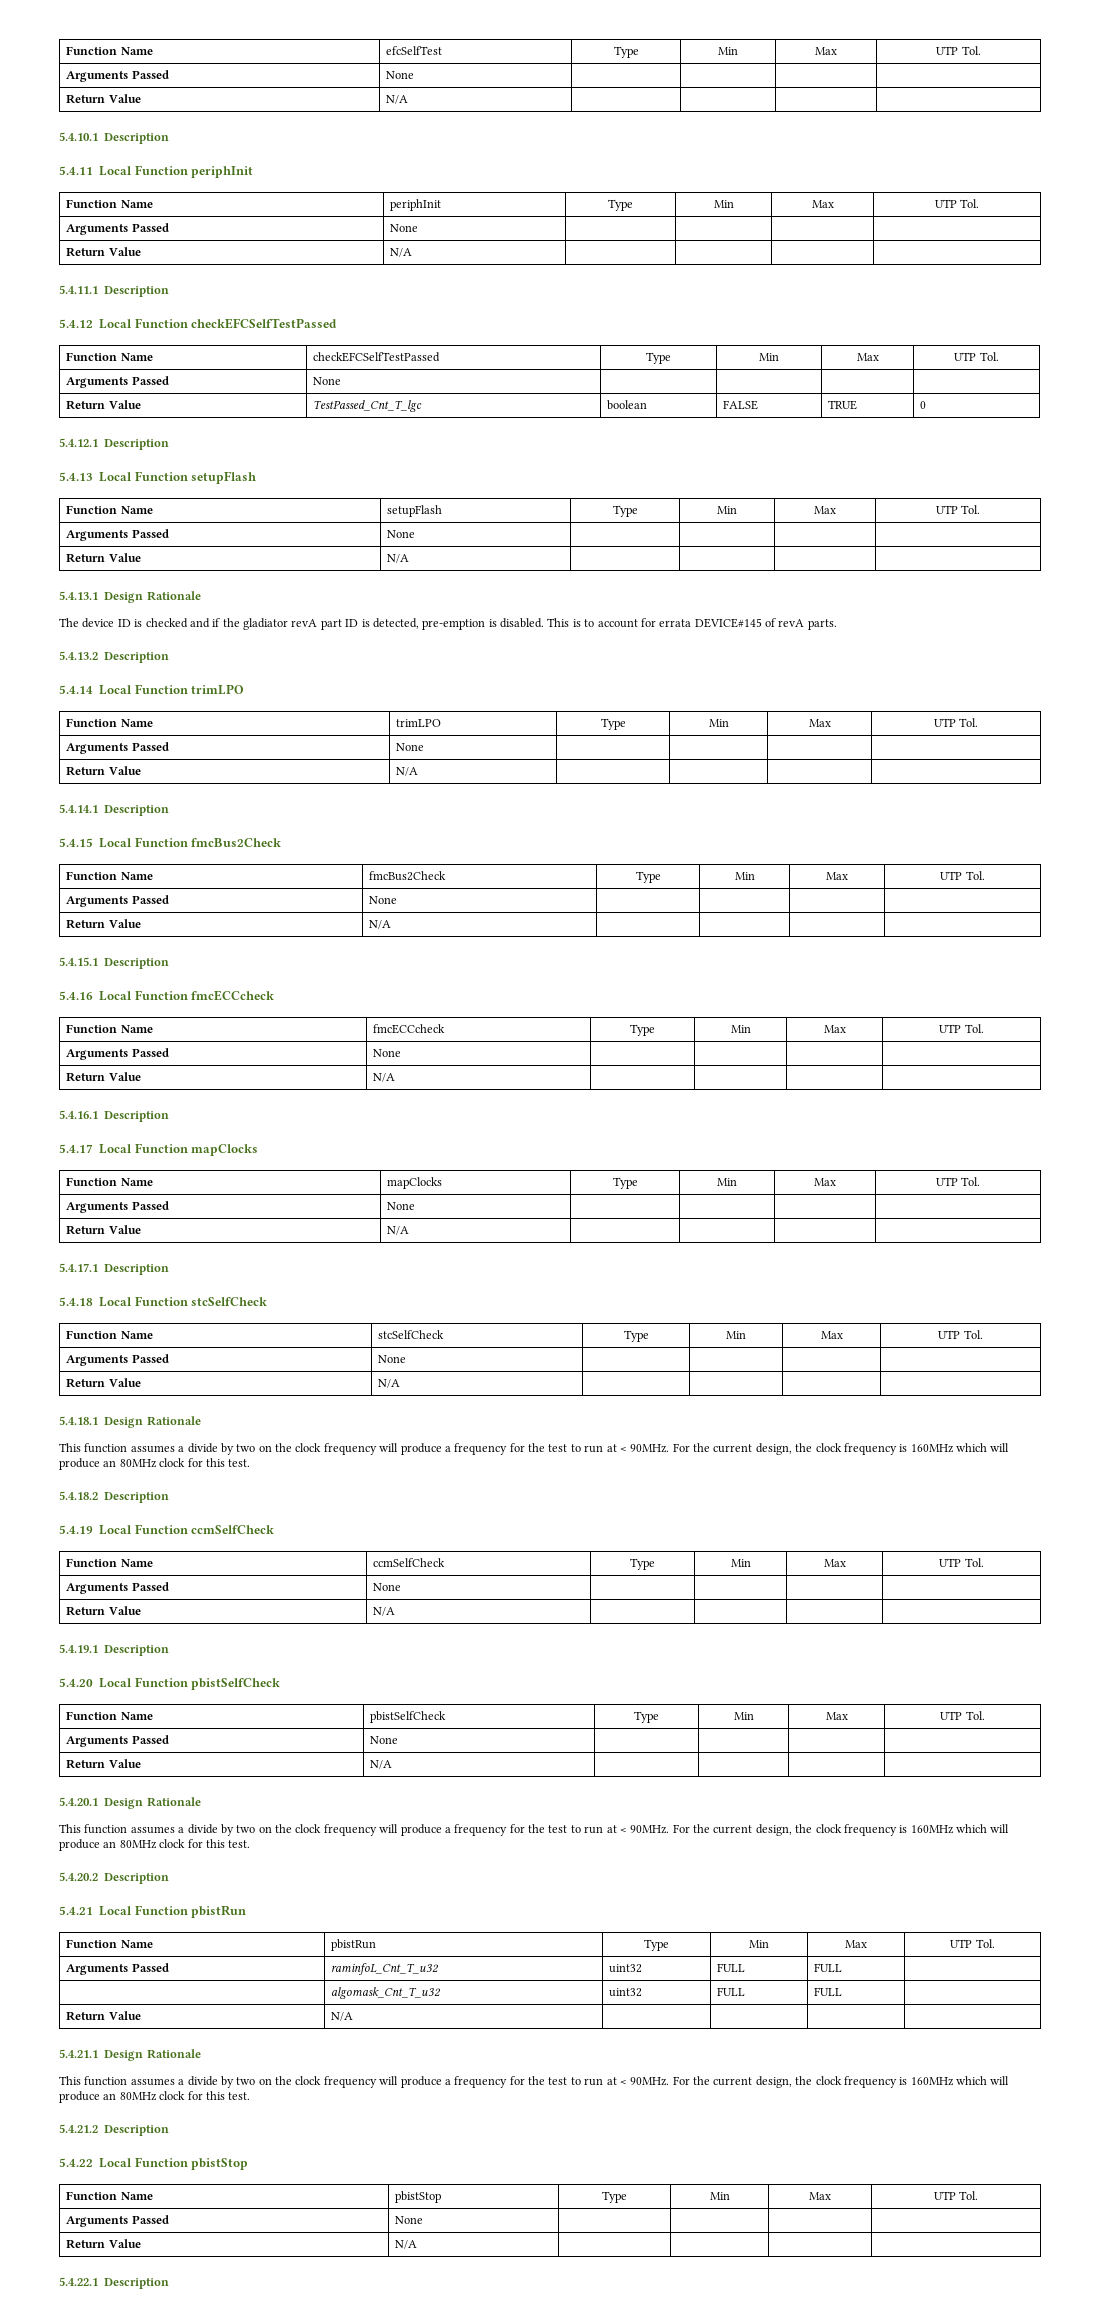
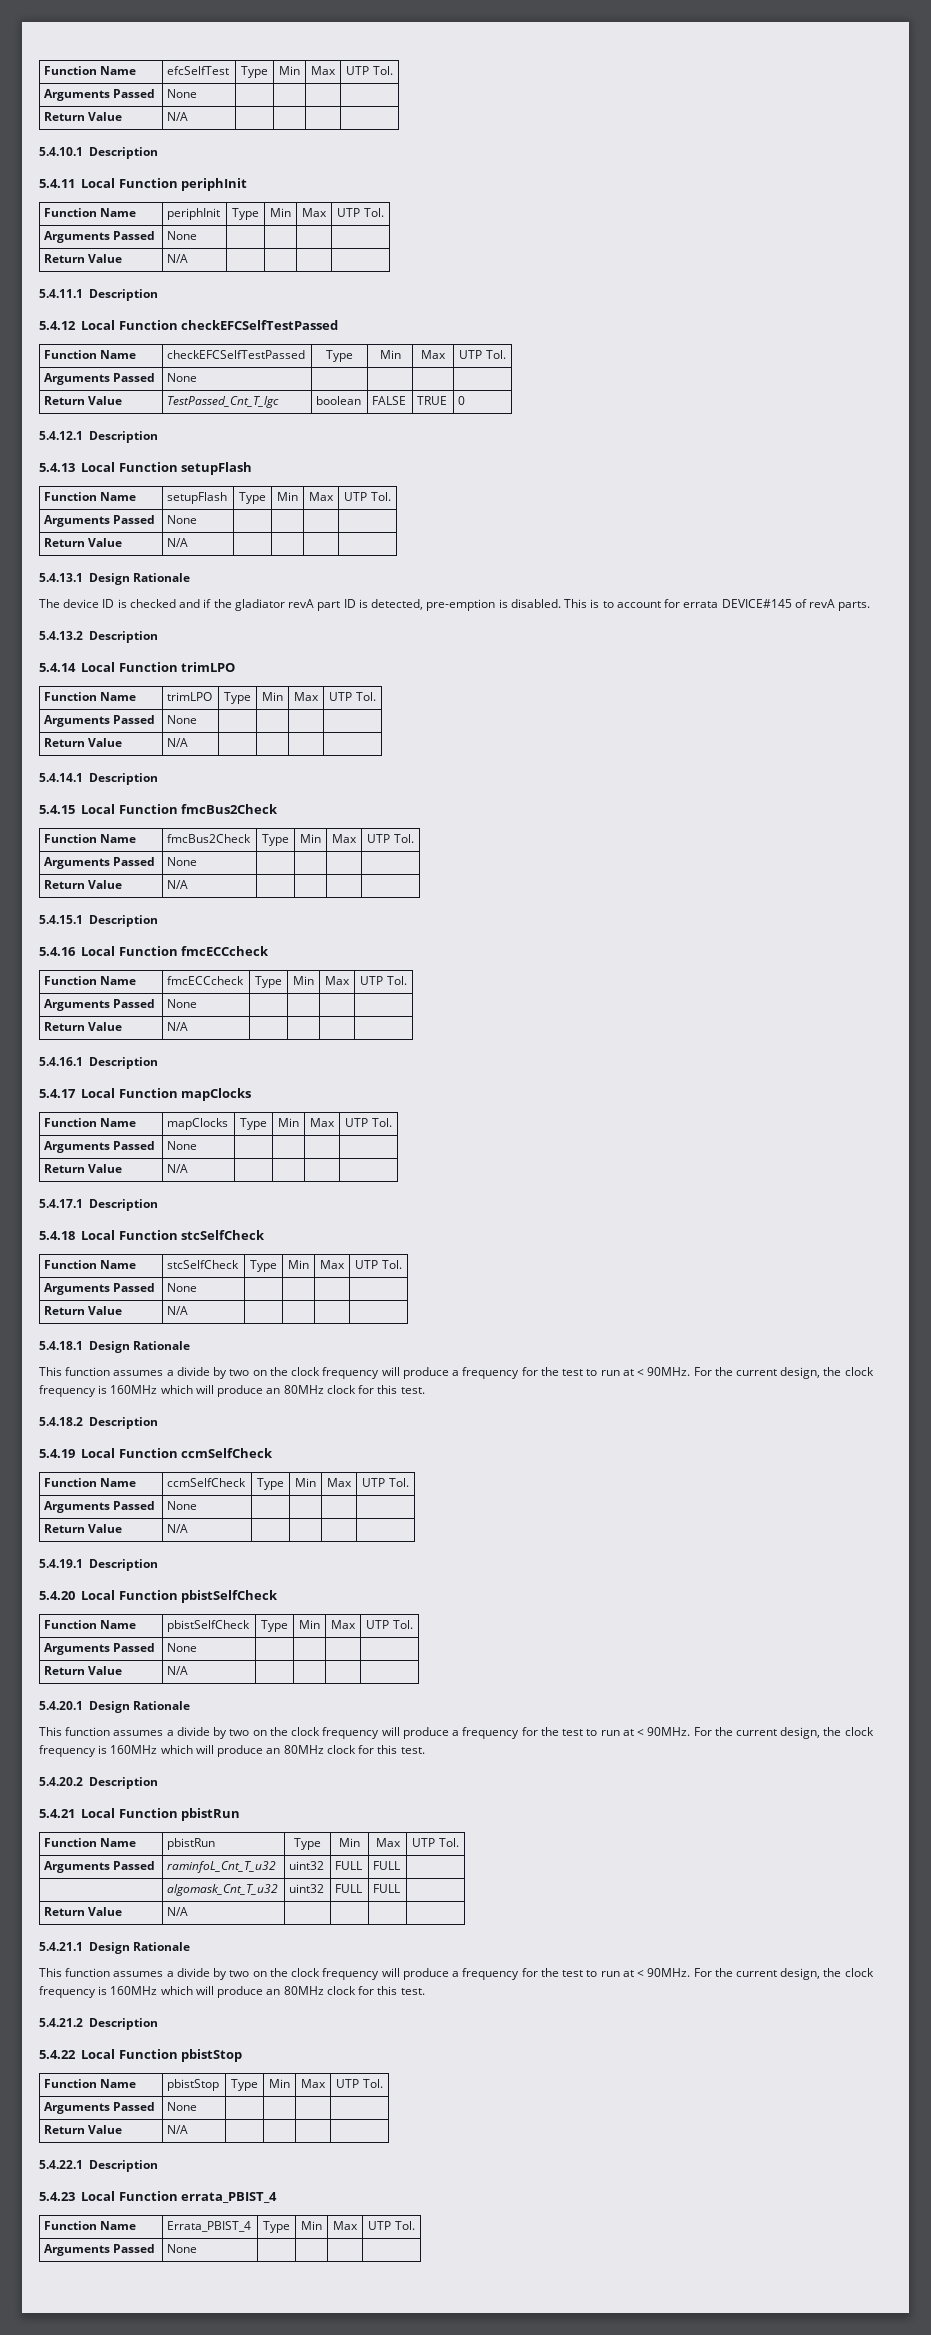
(170, 2283) none -> [39,2191,278,2203] [43,2221,137,2230] [166,2221,251,2232] [263,2221,290,2233] [301,2221,322,2230] [333,2221,358,2230] [368,2221,415,2230] [43,2244,156,2256] [166,2244,197,2253] // 5.4.23 Local Function errata_PBIST_4 // Function Name | Errata_PBIST_4 | Type | Min | Max | UTP Tol. // Arguments Passed | None | | | |

